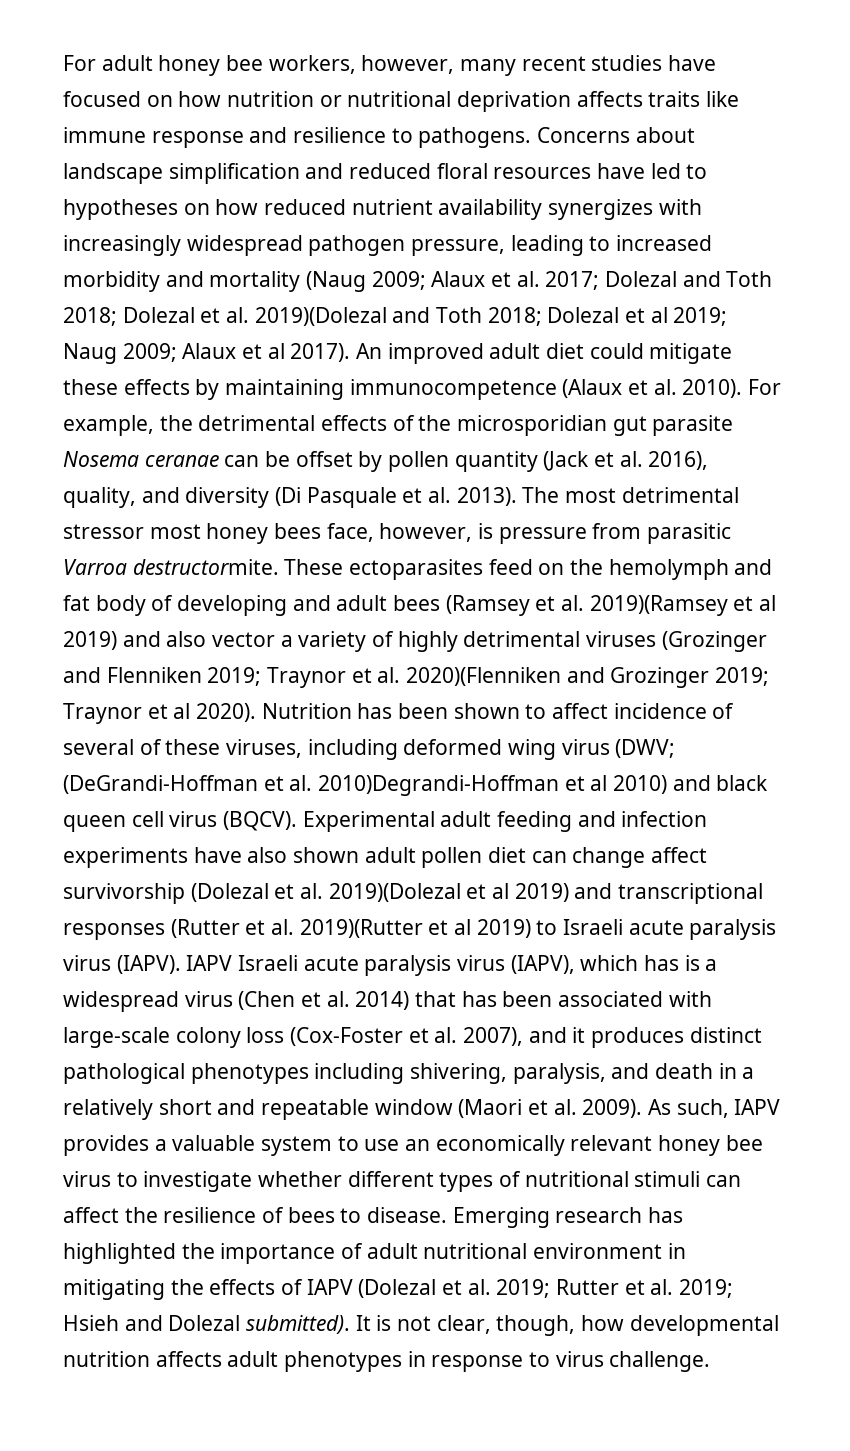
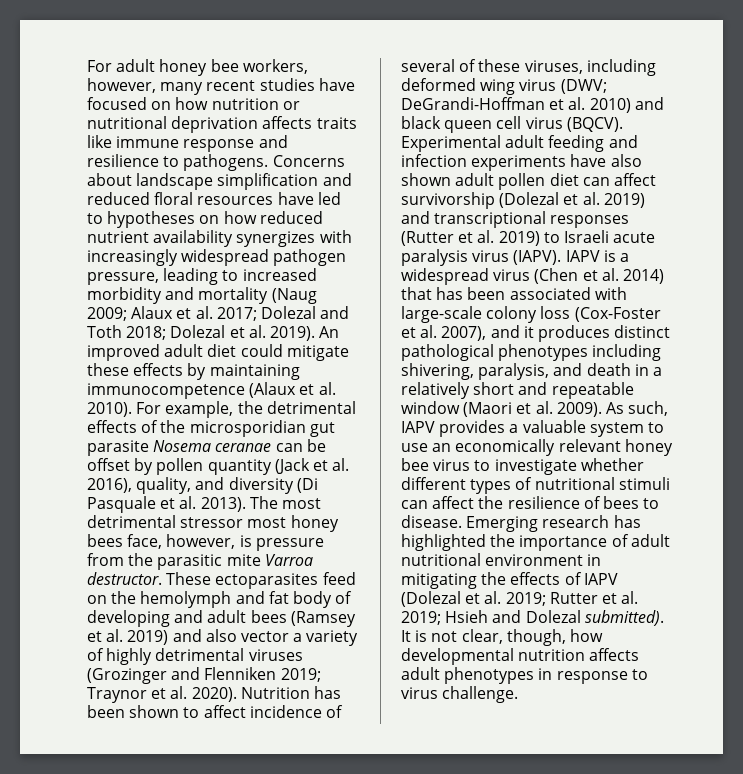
[254,307,728,326] [63,343,351,364] 2019)(Dolezal and Toth 2018; Dolezal et al 2019; Naug 2009; Alaux et al 2017). -> [269,326,315,341] 2019).
[647,523,732,544] [63,559,279,575] parasitic Varroa destructormite. -> [128,553,313,570] [87,572,162,585] the parasitic mite Varroa destructor.
[589,595,777,616] 2019)(Ramsey et al -> (124, 635) none
[406,667,770,688] [63,703,191,724] 2020)(Flenniken and Grozinger 2019; Traynor et al -> (188, 692) none
[63,775,608,796] (DeGrandi-Hoffman et al. 2010)Degrandi-Hoffman et al -> [401,97,586,110] DeGrandi-Hoffman et al.
[572,847,646,868] change -> (610, 181) none
[328,883,510,902] 2019)(Dolezal et al -> (600, 198) none
[299,919,472,938] 2019)(Rutter et al -> (495, 236) none
[238,955,680,976] Israeli acute paralysis virus (IAPV), which has -> (600, 256) none

